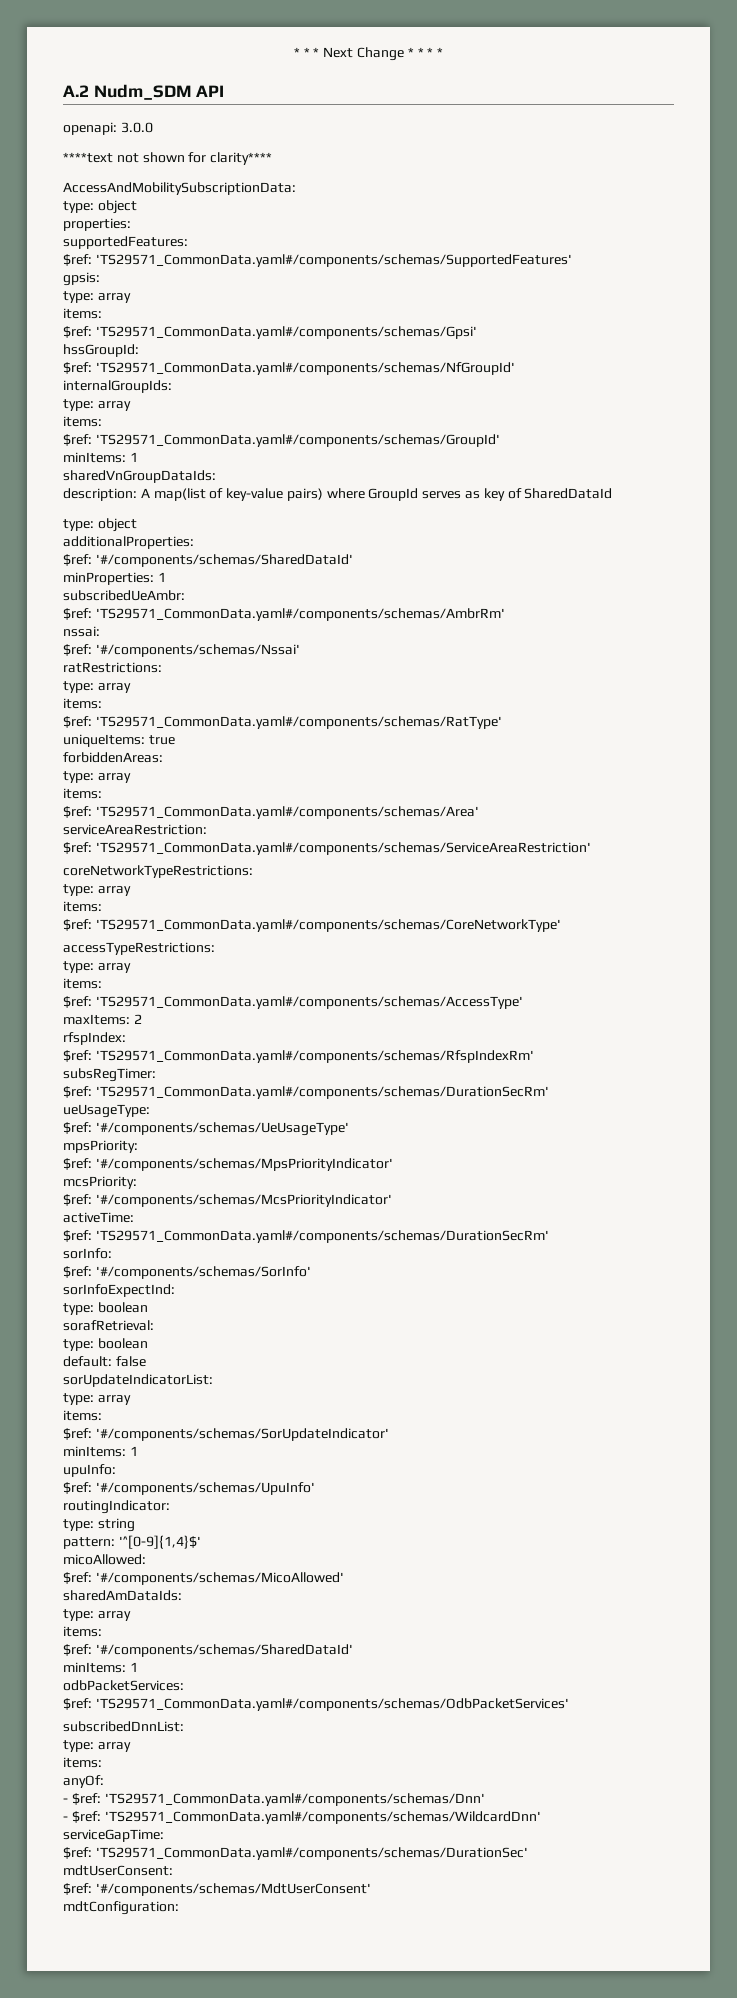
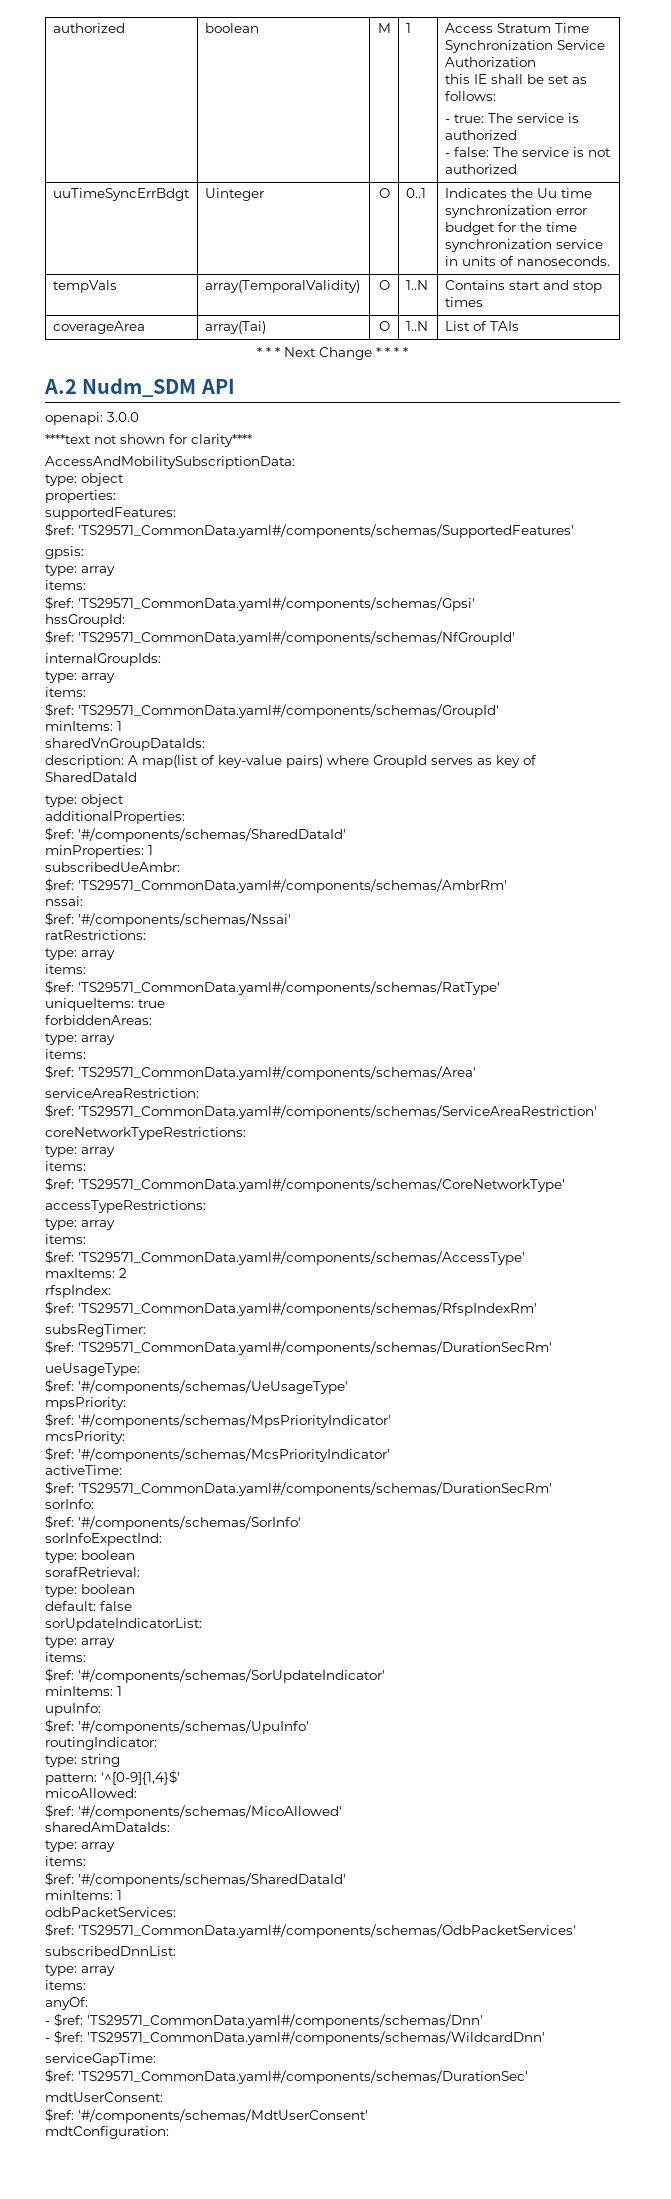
(293, 52) none -> [52,23,125,33] [204,23,259,33] [377,23,391,33] [405,23,411,33] [444,23,589,33] [444,40,605,53] [444,57,536,67] [444,74,587,84] [444,91,496,101] [444,113,579,123] [444,130,517,140] [444,147,611,157] [444,164,517,174] [52,188,190,201] [204,188,264,201] [378,188,390,198] [405,188,426,198] [444,188,592,198] [444,205,587,218] [444,222,577,235] [444,239,603,252] [444,256,610,266] [52,280,117,293] [204,280,360,293] [378,280,390,290] [405,280,428,290] [444,280,602,293] [444,297,483,307] [52,321,145,334] [204,321,266,334] [378,321,390,331] [405,321,428,331] [444,321,519,331] authorized | boolean | M | 1 | Access Stratum Time Synchronization Service Authorization // this IE shall be set as follows: // - true: The service is authorized // - false: The service is not authorized // uuTimeSyncErrBdgt | Uinteger | O | 0..1 | Indicates the Uu time synchronization error budget for the time synchronization service in units of nanoseconds. // tempVals | array(TemporalValidity) | O | 1..N | Contains start and stop times // coverageArea | array(Tai) | O | 1..N | List of TAIs //

